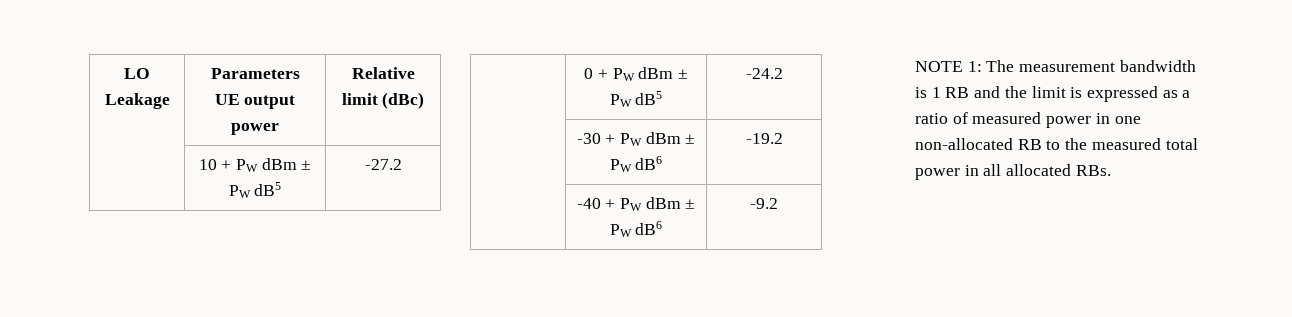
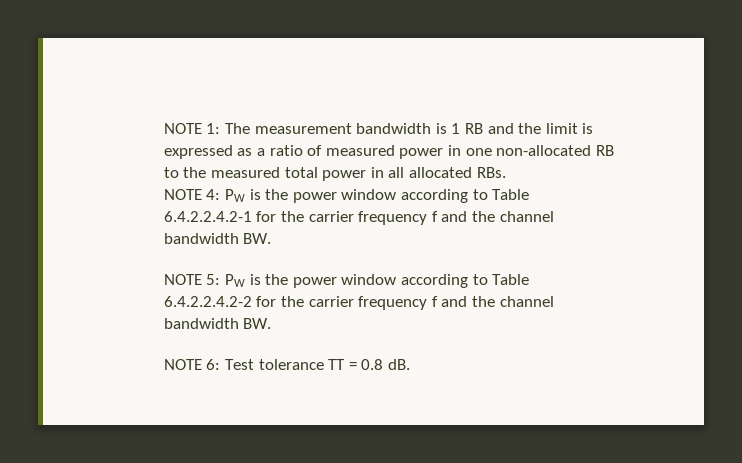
[124,68,150,79] [104,93,170,109] [210,68,300,79] [214,94,296,109] [231,123,279,135] [351,67,415,79] [341,92,425,109] [198,158,312,172] [228,182,282,198] [364,159,402,170] [584,67,688,81] [609,91,663,107] [745,68,783,79] [576,132,696,146] [609,156,663,172] [745,133,783,144] [576,197,696,211] [609,221,663,237] [750,198,778,209] LO Leakage | Parameters // UE output power | Relative limit (dBc) // | 10 + PW dBm ± PW dB5 | -27.2 // | 0 + PW dBm ± PW dB5 | -24.2 // | -30 + PW dBm ± PW dB6 | -19.2 // | -40 + PW dBm ± PW dB6 | -9.2 // -> (163, 128) none
(1111, 170) none -> [163,189,530,203] [163,211,554,225] [163,233,272,244] [163,274,530,288] [163,296,554,310] [163,318,272,329] [163,359,410,370] // NOTE 4: PW is the power window according to Table 6.4.2.2.4.2-1 for the carrier frequency f and the channel bandwidth BW. // NOTE 5: PW is the power window according to Table 6.4.2.2.4.2-2 for the carrier frequency f and the channel bandwidth BW. // NOTE 6: Test tolerance TT = 0.8 dB.

